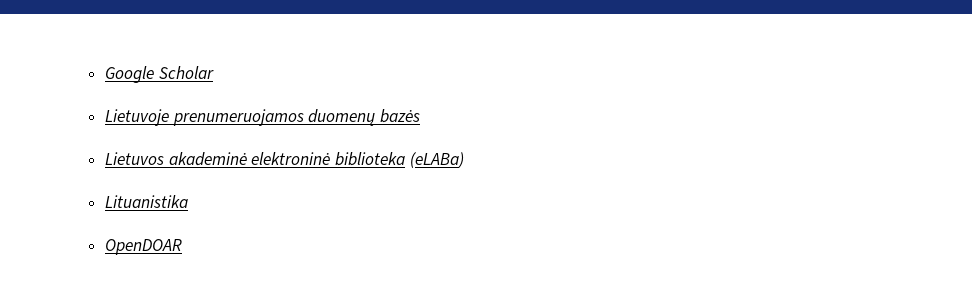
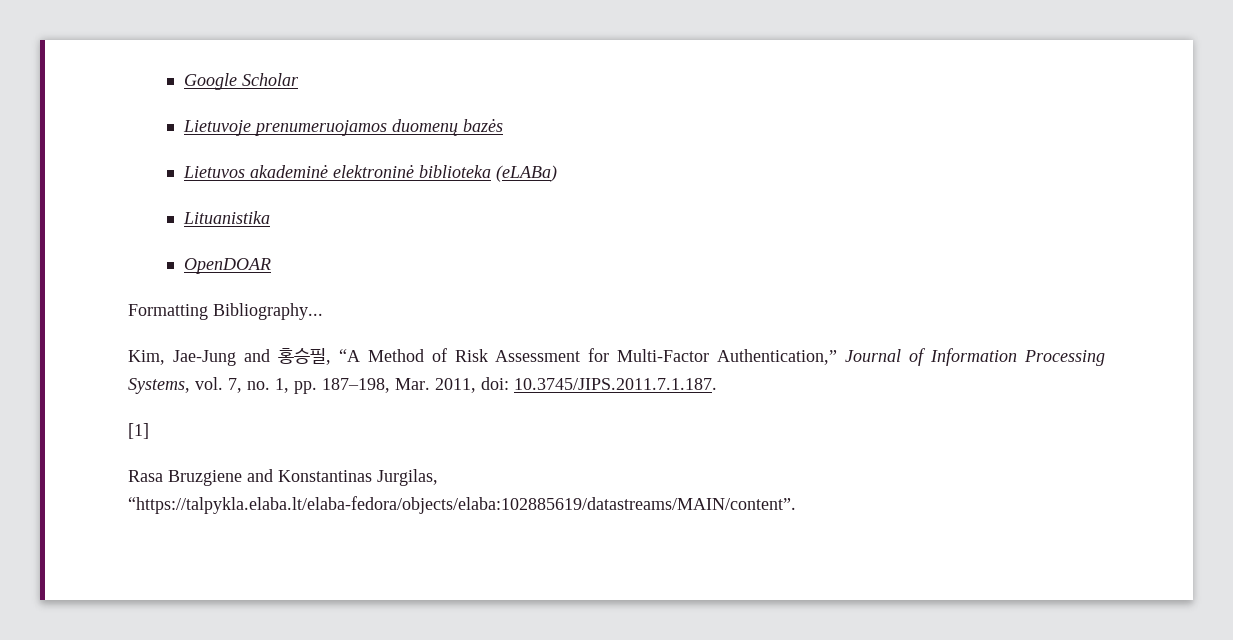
(182, 247) none -> [128,303,323,320] [128,348,1105,366] [128,377,717,394] [128,423,149,439] [128,469,438,486] [128,496,796,514] // Formatting Bibliography... // Kim, Jae-Jung and 홍승필, “A Method of Risk Assessment for Multi-Factor Authentication,” Journal of Information Processing Systems, vol. 7, no. 1, pp. 187–198, Mar. 2011, doi: 10.3745/JIPS.2011.7.1.187. // [1] // Rasa Bruzgiene and Konstantinas Jurgilas, “https://talpykla.elaba.lt/elaba-fedora/objects/elaba:102885619/datastreams/MAIN/content”.

